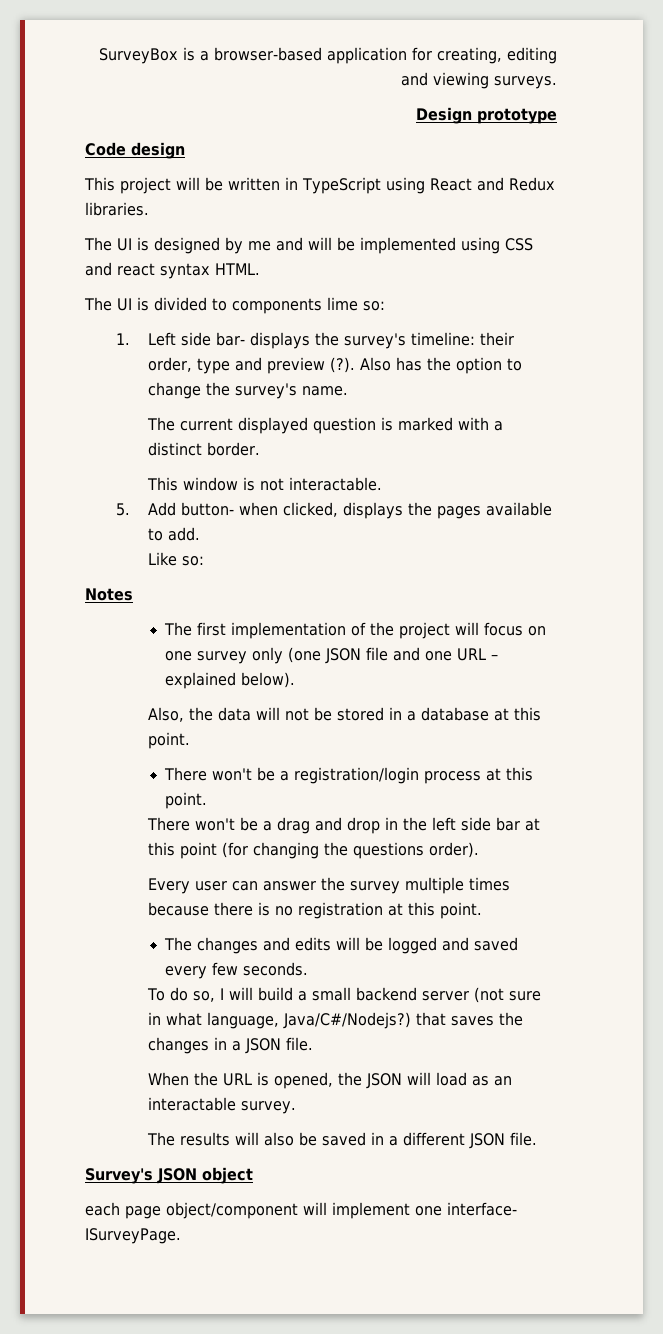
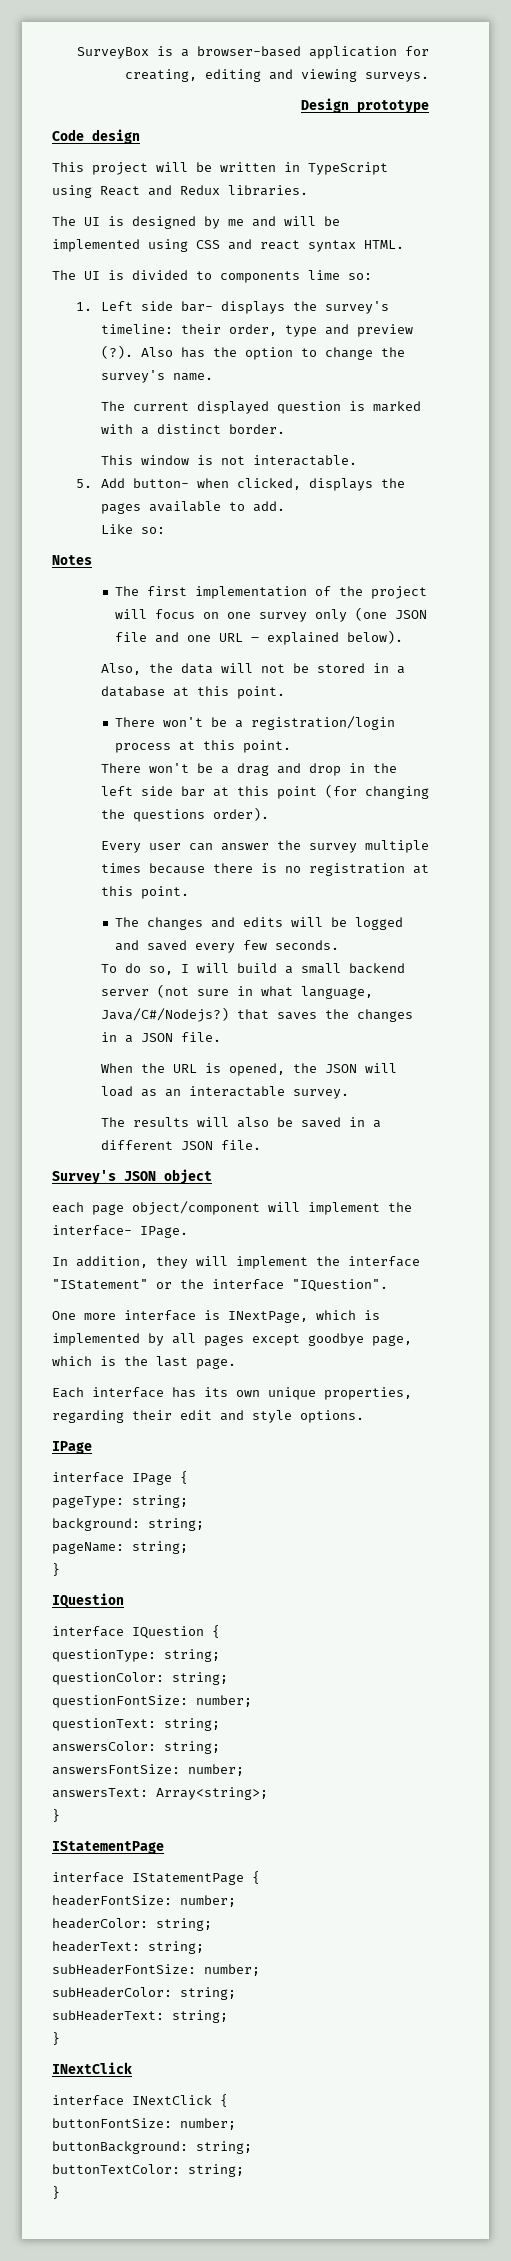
[415,1202,517,1216] [85,1228,181,1244] one interface- ISurveyPage. -> [388,1202,412,1212] [52,1225,188,1238] [52,1256,420,1269] [52,1279,388,1292] [52,1310,380,1323] [52,1333,412,1346] [52,1356,236,1369] [52,1387,412,1400] [52,1410,364,1423] [52,1441,92,1454] [52,1471,188,1485] [52,1495,188,1508] [52,1518,204,1531] [52,1541,188,1554] [52,1563,60,1576] [52,1593,124,1608] [52,1625,220,1639] [52,1649,220,1662] [52,1672,228,1685] [52,1695,252,1708] [52,1718,220,1731] [52,1741,220,1754] [52,1764,244,1776] [52,1787,268,1800] [52,1809,60,1822] [52,1841,164,1854] [52,1871,260,1885] [52,1895,236,1907] [52,1918,212,1931] [52,1941,204,1954] [52,1964,260,1976] [52,1987,236,2000] [52,2010,228,2023] [52,2032,60,2045] [52,2062,132,2074] [52,2094,228,2107] [52,2118,236,2130] [52,2141,252,2154] [52,2164,244,2177] [52,2186,60,2199] the interface- IPage. // In addition, they will implement the interface "IStatement" or the interface "IQuestion". // One more interface is INextPage, which is implemented by all pages except goodbye page, which is the last page. // Each interface has its own unique properties, regarding their edit and style options. // IPage // interface IPage { // pageType: string; // background: string; // pageName: string; // } // IQuestion // interface IQuestion { // questionType: string; // questionColor: string; // questionFontSize: number; // questionText: string; // answersColor: string; // answersFontSize: number; // answersText: Array<string>; // } // IStatementPage // interface IStatementPage { // headerFontSize: number; // headerColor: string; // headerText: string; // subHeaderFontSize: number; // subHeaderColor: string; // subHeaderText: string; // } // INextClick // interface INextClick { // buttonFontSize: number; // buttonBackground: string; // buttonTextColor: string; // }

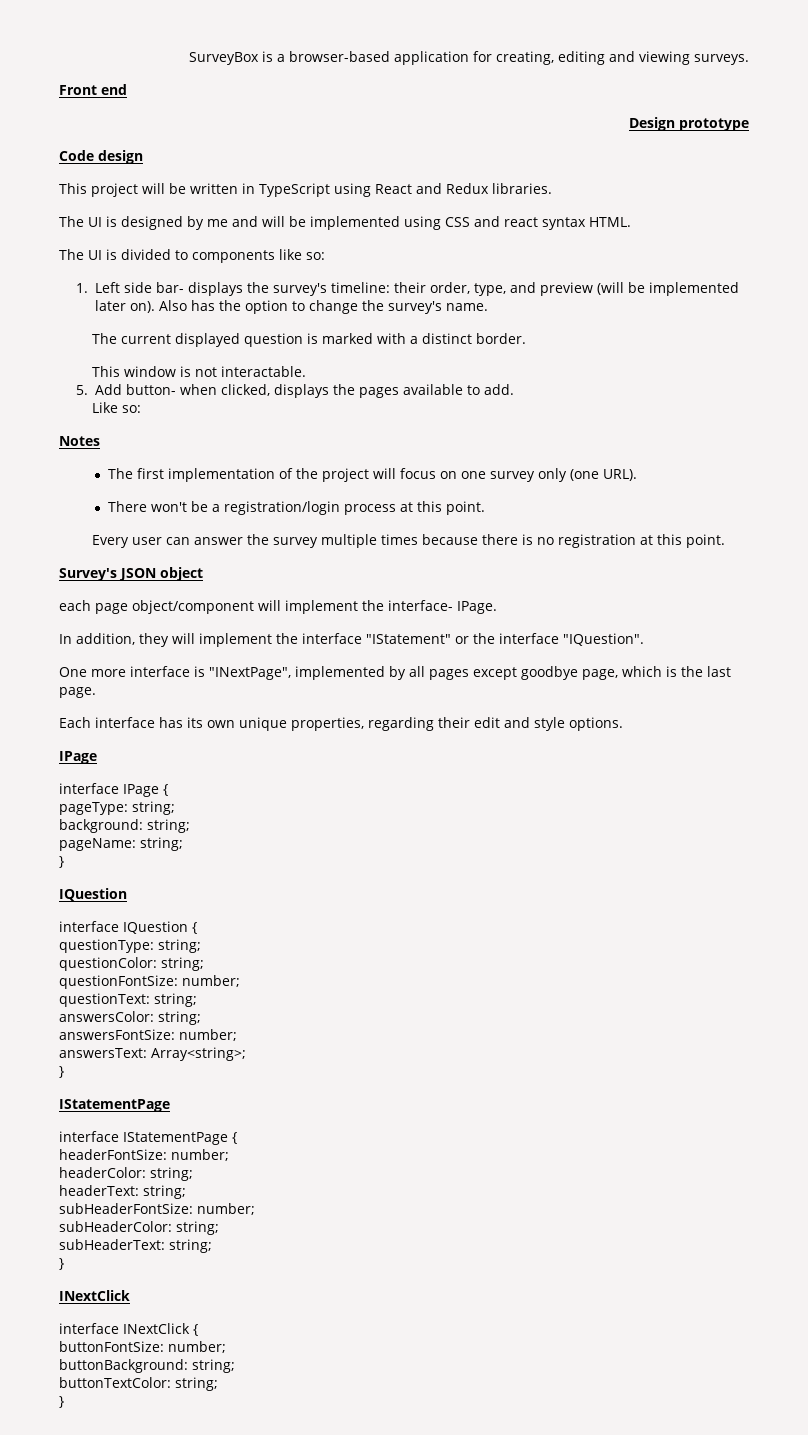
(429, 77) none -> [59,84,127,95] // Front end
[308,270,340,280] lime -> [279,249,302,260] like
[284,325,317,337] type -> [473,283,506,296] type,
[100,345,133,359] (?). -> [596,282,739,296] [94,300,155,313] (will be implemented later on).
[395,610,428,619] [115,630,404,645] [100,663,405,675] [100,686,285,699] JSON file and one URL – explained below). // Also, the data will not be stored in a database at this point. -> [602,469,637,481] URL).
[100,763,397,776] [100,784,429,799] [100,807,269,822] // There won't be a drag and drop in the left side bar at this point (for changing the questions order). -> (485, 508) none
[115,917,404,930] [115,940,340,953] [100,963,405,975] [100,984,373,999] [100,1007,413,1022] [100,1032,221,1043] [100,1063,397,1076] [100,1086,349,1099] [100,1117,381,1128] [100,1140,261,1150] // The changes and edits will be logged and saved every few seconds. // To do so, I will build a small backend server (not sure in what language, Java/C#/Nodejs?) that saves the changes in a JSON file. // When the URL is opened, the JSON will load as an interactable survey. // The results will also be saved in a different JSON file. -> (726, 541) none
[228,1310,380,1323] INextPage, which is -> [209,667,291,680] "INextPage",

